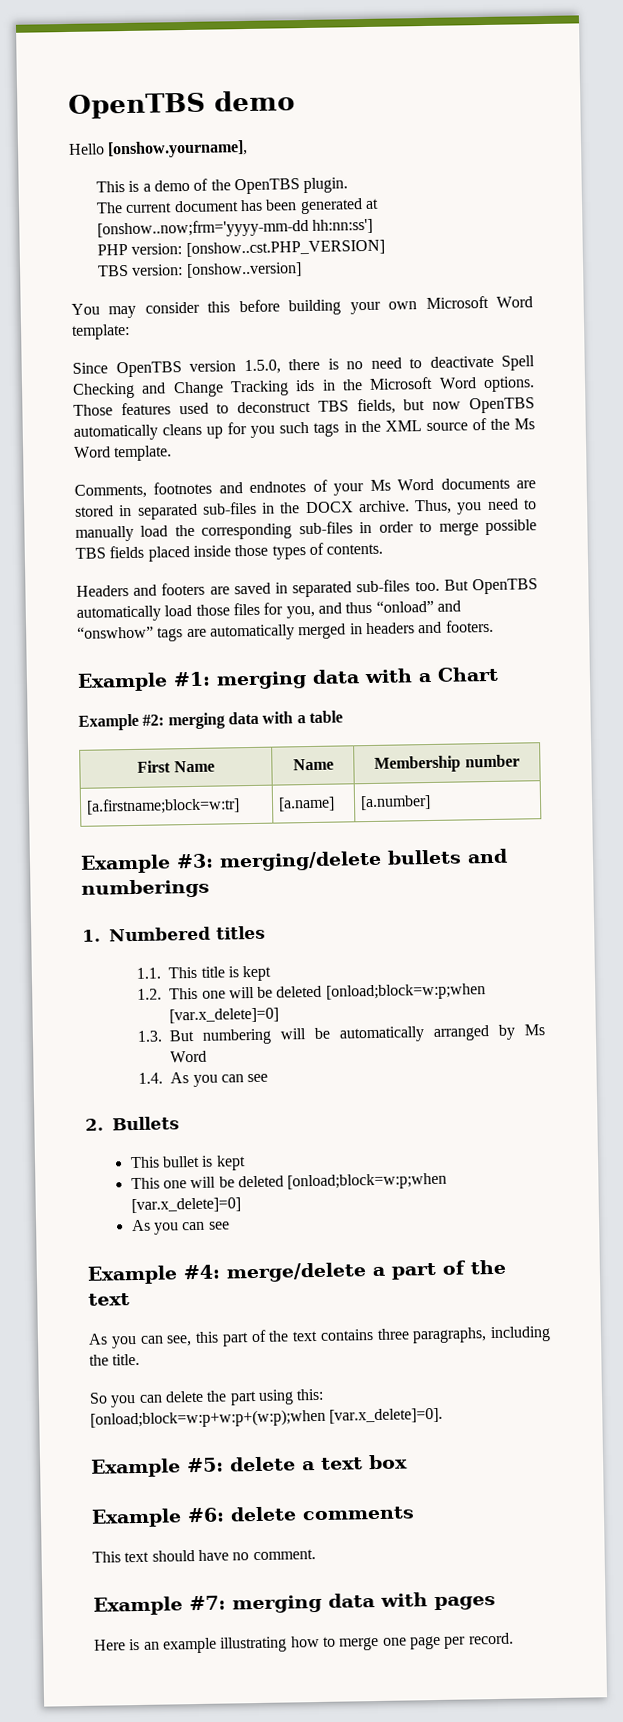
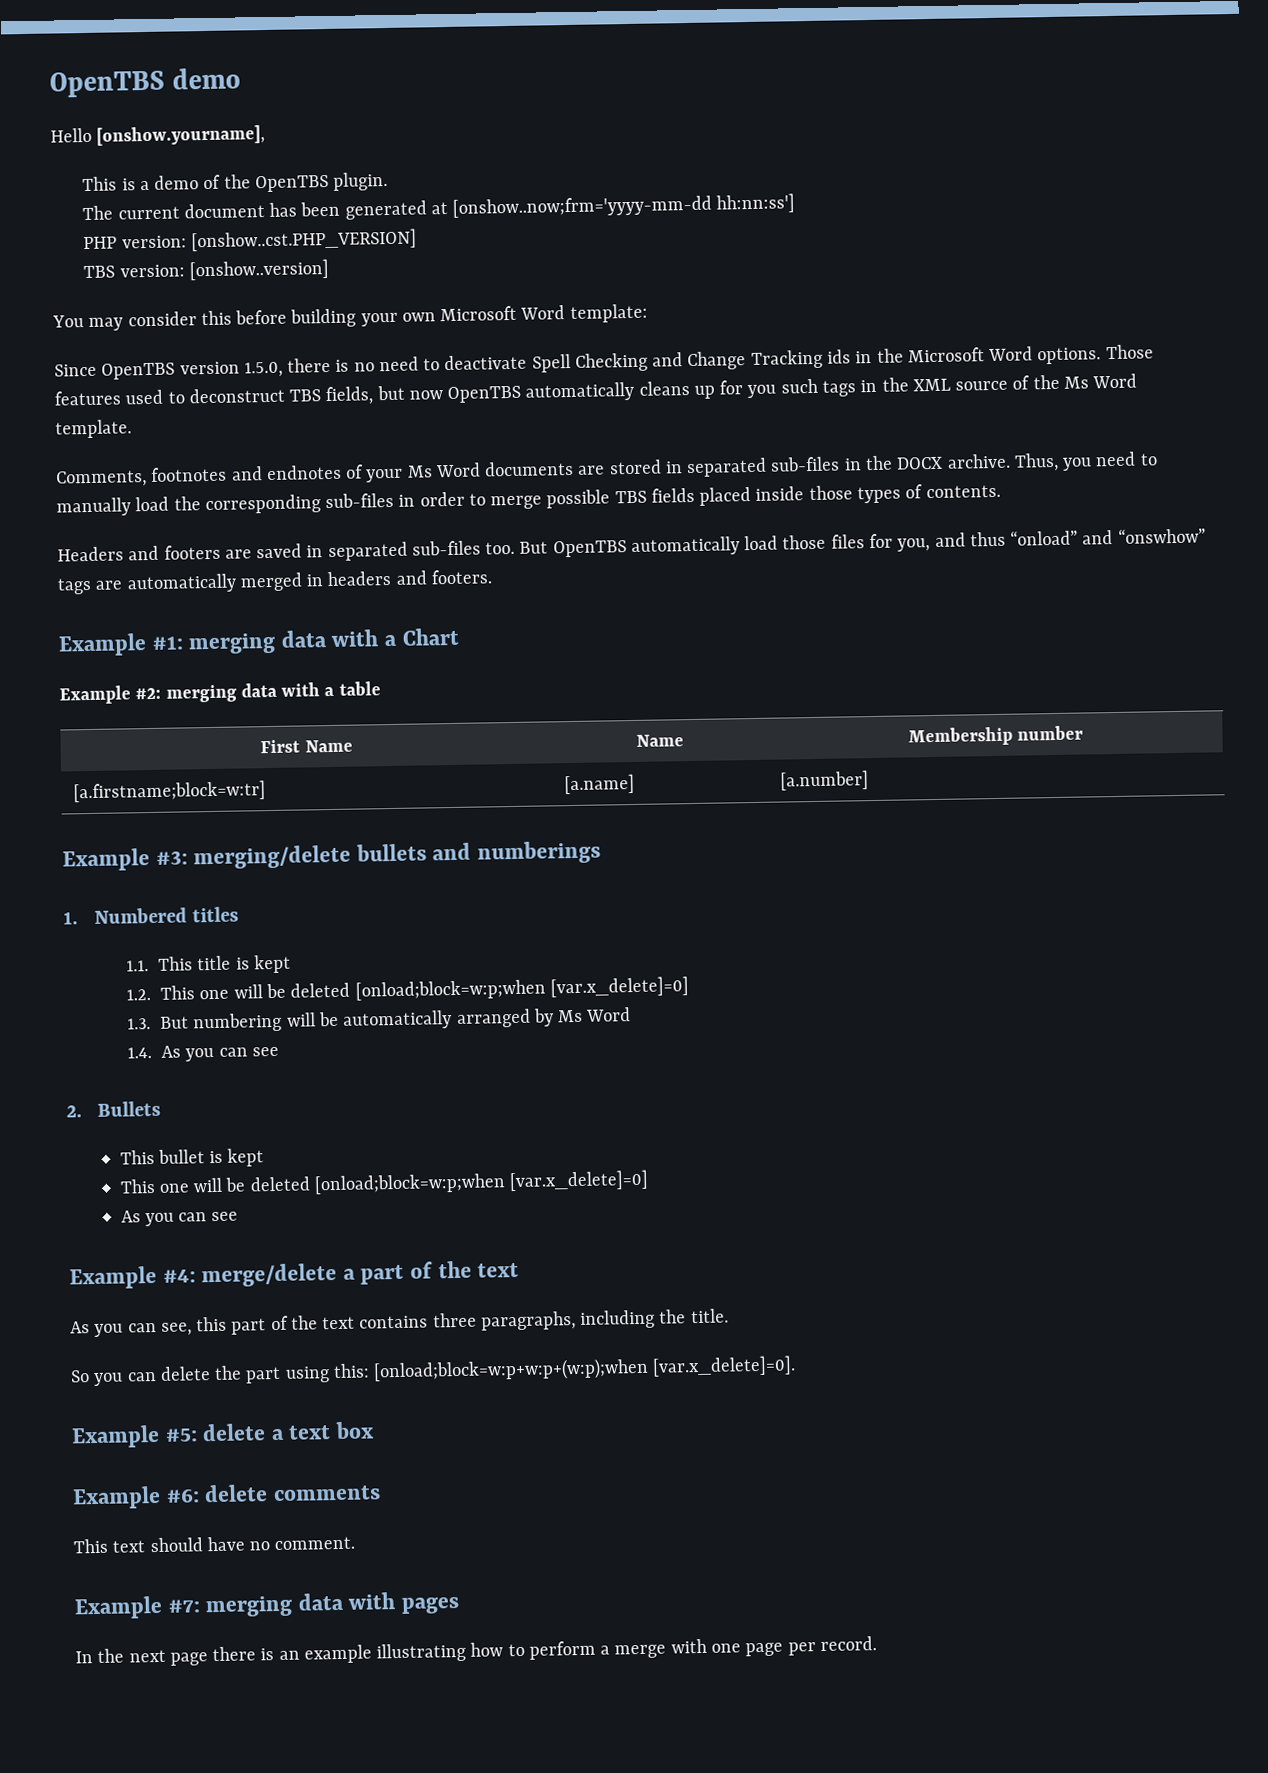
[94,1639,126,1651] Here -> [75,1646,257,1666] In the next page there
[339,1636,380,1651] merge -> [528,1638,707,1660] perform a merge with

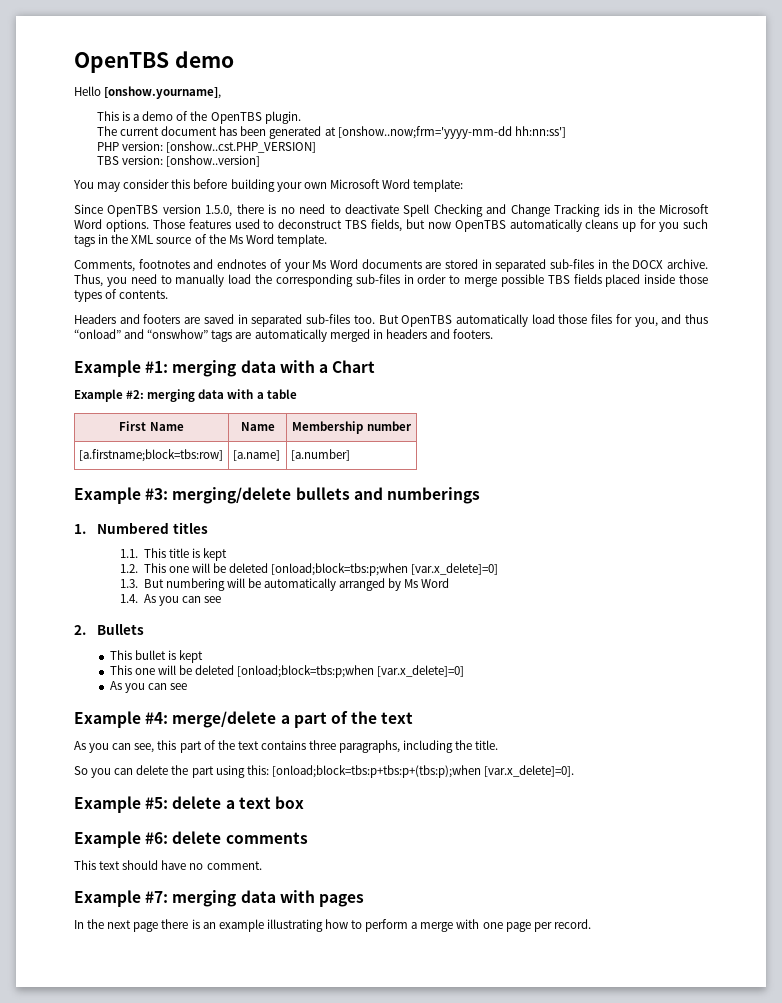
[73,780,267,803] [a.firstname;block=w:tr] -> [78,449,223,462] [a.firstname;block=tbs:row]
[354,979,546,1001] [onload;block=w:p;when -> [271,563,409,576] [onload;block=tbs:p;when
[314,1173,507,1195] [onload;block=w:p;when -> [237,665,375,678] [onload;block=tbs:p;when
[373,1357,650,1383] [onload;block=w:p+w:p+(w:p);when -> [271,765,481,778] [onload;block=tbs:p+tbs:p+(tbs:p);when

